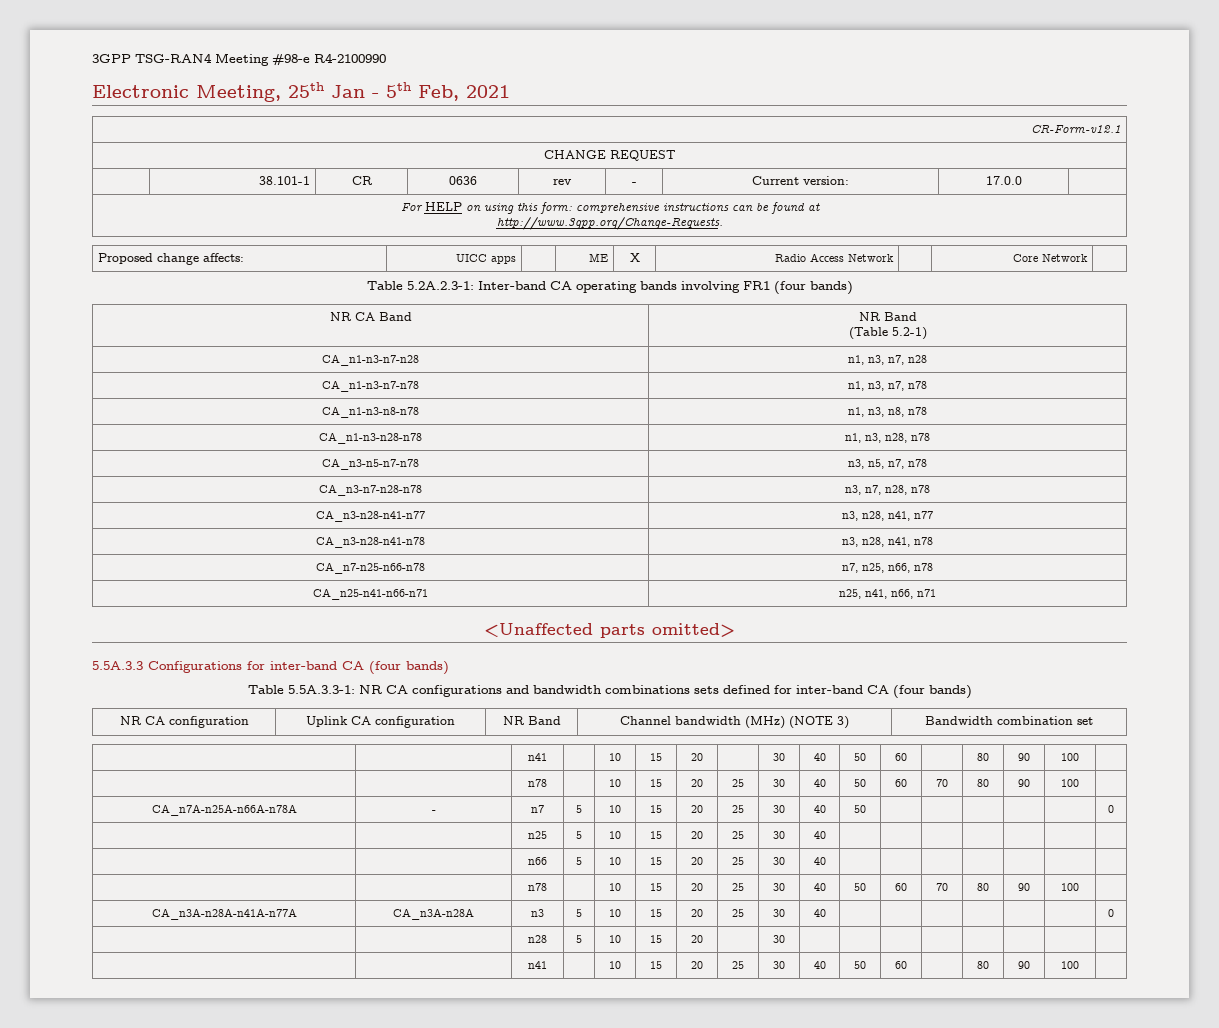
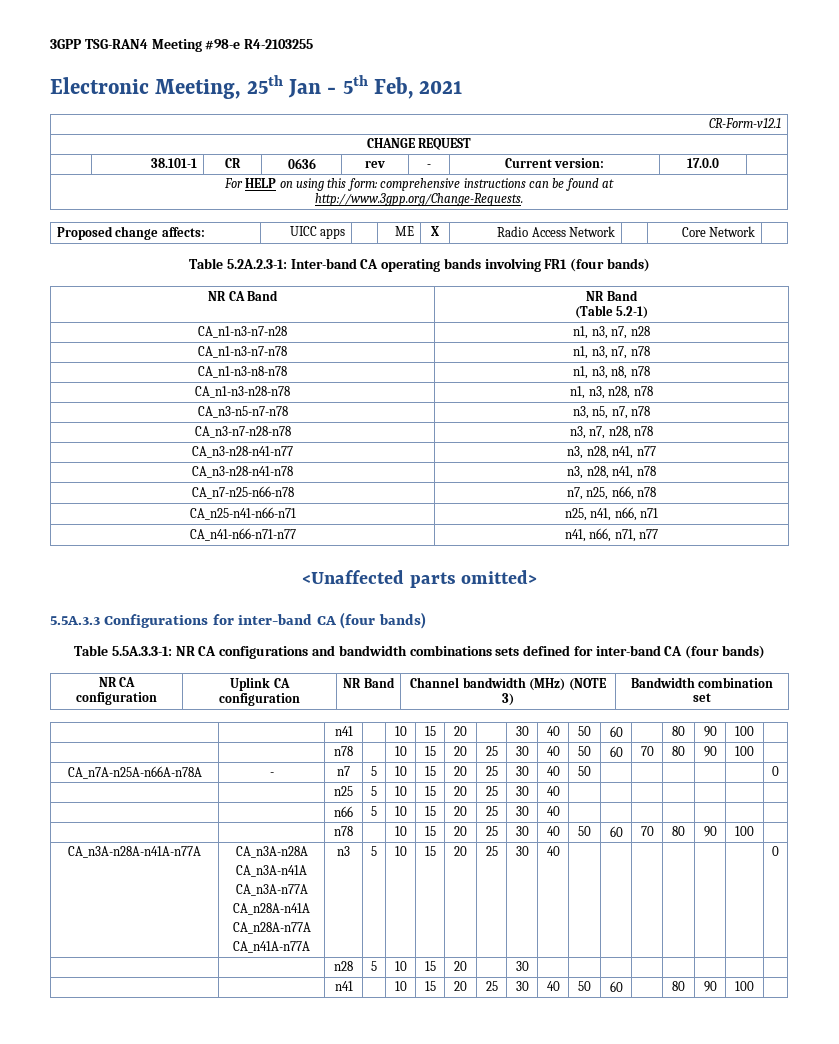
[314,53,386,63] R4-2100990 -> [244,39,314,49] R4-2103255
(936, 593) none -> [189,528,296,541] [564,528,659,542] // CA_n41-n66-n71-n77 | n41, n66, n71, n77
(474, 914) none -> [236,865,307,877] [235,884,308,896] [233,903,310,915] [232,922,311,934] [233,941,310,953] // CA_n3A-n41A // CA_n3A-n77A // CA_n28A-n41A // CA_n28A-n77A // CA_n41A-n77A

